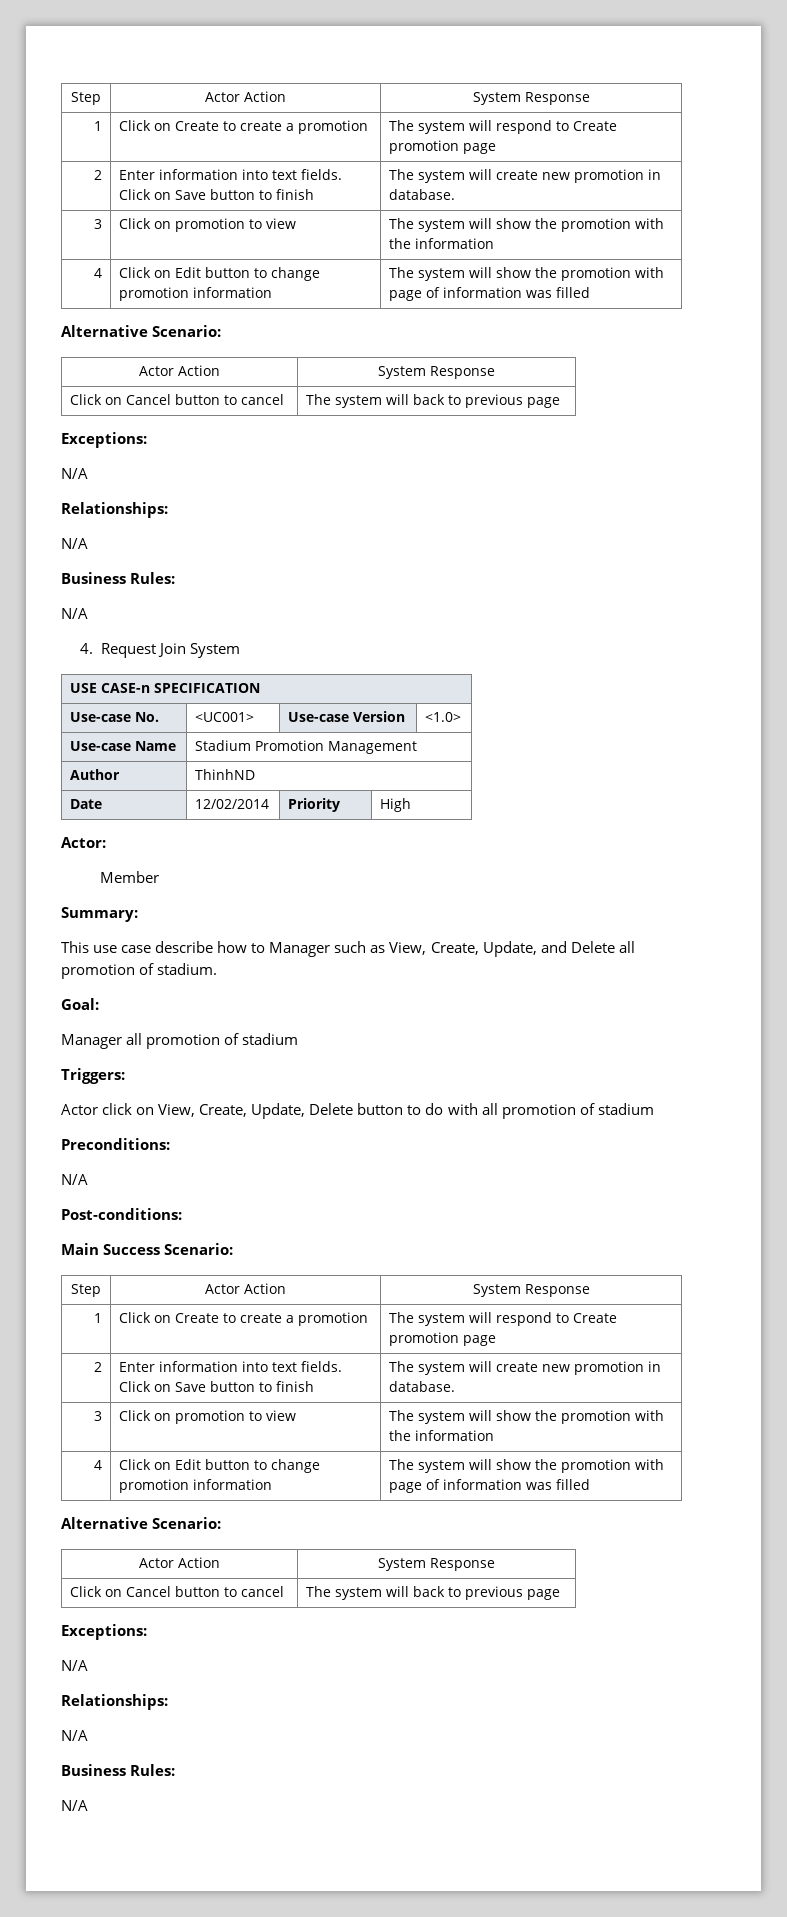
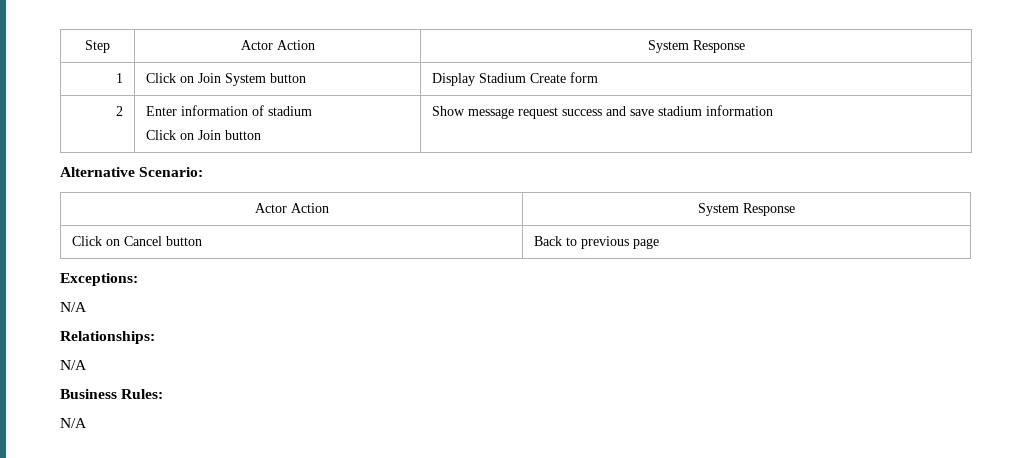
[71,92,101,105] [205,91,286,102] [472,92,590,105] [93,121,102,131] [119,120,369,134] [389,120,618,134] [389,140,497,154] [93,170,102,180] [119,169,343,180] [119,189,315,200] [389,169,662,183] [389,189,456,200] [93,219,102,229] [119,218,297,232] [389,218,665,232] [389,238,495,249] [93,268,102,278] [119,267,321,281] [119,287,273,301] [389,267,665,281] [389,287,591,301] Step | Actor Action | System Response // 1 | Click on Create to create a promotion | The system will respond to Create promotion page // 2 | Enter information into text fields. Click on Save button to finish | The system will create new promotion in database. // 3 | Click on promotion to view | The system will show the promotion with the information // 4 | Click on Edit button to change promotion information | The system will show the promotion with page of information was filled -> [85,40,110,53] [240,40,315,50] [647,40,745,53] [115,73,123,83] [146,73,307,86] [432,72,599,86] [115,106,123,116] [146,105,313,116] [146,130,262,140] [432,105,774,119] Step | Actor Action | System Response // 1 | Click on Join System button | Display Stadium Create form // 2 | Enter information of stadium // Click on Join button | Show message request success and save stadium information
[224,394,285,405] [306,394,446,408] to cancel | The system will back -> [534,236,563,246] | Back
[80,643,241,658] [70,683,261,693] [70,712,160,722] [195,712,255,722] [288,711,406,722] [425,712,462,722] [70,741,177,751] [195,740,418,754] [70,769,121,780] [195,769,256,780] [70,799,103,809] [195,799,270,809] [288,798,341,812] [380,798,412,812] [61,837,106,848] [99,871,159,883] [61,907,138,922] [61,941,635,957] [61,963,218,979] [61,998,99,1010] [61,1033,299,1049] [61,1068,125,1084] [61,1103,654,1119] [61,1138,170,1150] [61,1174,88,1185] [61,1208,182,1220] [61,1243,234,1255] [71,1284,101,1297] [205,1283,286,1294] [472,1284,590,1297] [93,1313,102,1323] [119,1312,369,1326] [389,1312,618,1326] [389,1332,497,1346] [93,1362,102,1372] [119,1361,343,1372] [119,1381,315,1392] [389,1361,662,1375] [389,1381,456,1392] [93,1411,102,1421] [119,1410,297,1424] [389,1410,665,1424] [389,1430,495,1441] [93,1460,102,1470] [119,1459,321,1473] [119,1479,273,1493] [389,1459,665,1473] [389,1479,591,1493] [61,1517,222,1529] [139,1557,220,1568] [377,1558,495,1571] [70,1586,285,1597] [306,1586,561,1600] [61,1624,147,1640] [61,1660,88,1671] [61,1694,168,1710] [61,1730,88,1741] [61,1764,176,1776] [61,1800,88,1811] // 4. Request Join System // USE CASE-n SPECIFICATION // Use-case No. | <UC001> | Use-case Version | <1.0> // Use-case Name | Stadium Promotion Management // Author | ThinhND // Date | 12/02/2014 | Priority | High // Actor: // Member // Summary: // This use case describe how to Manager such as View, Create, Update, and Delete all promotion of stadium. // Goal: // Manager all promotion of stadium // Triggers: // Actor click on View, Create, Update, Delete button to do with all promotion of stadium // Preconditions: // N/A // Post-conditions: // Main Success Scenario: // Step | Actor Action | System Response // 1 | Click on Create to create a promotion | The system will respond to Create promotion page // 2 | Enter information into text fields. Click on Save button to finish | The system will create new promotion in database. // 3 | Click on promotion to view | The system will show the promotion with the information // 4 | Click on Edit button to change promotion information | The system will show the promotion with page of information was filled // Alternative Scenario: // Actor Action | System Response // Click on Cancel button to cancel | The system will back to previous page // Exceptions: // N/A // Relationships: // N/A // Business Rules: // N/A -> (87, 423) none

